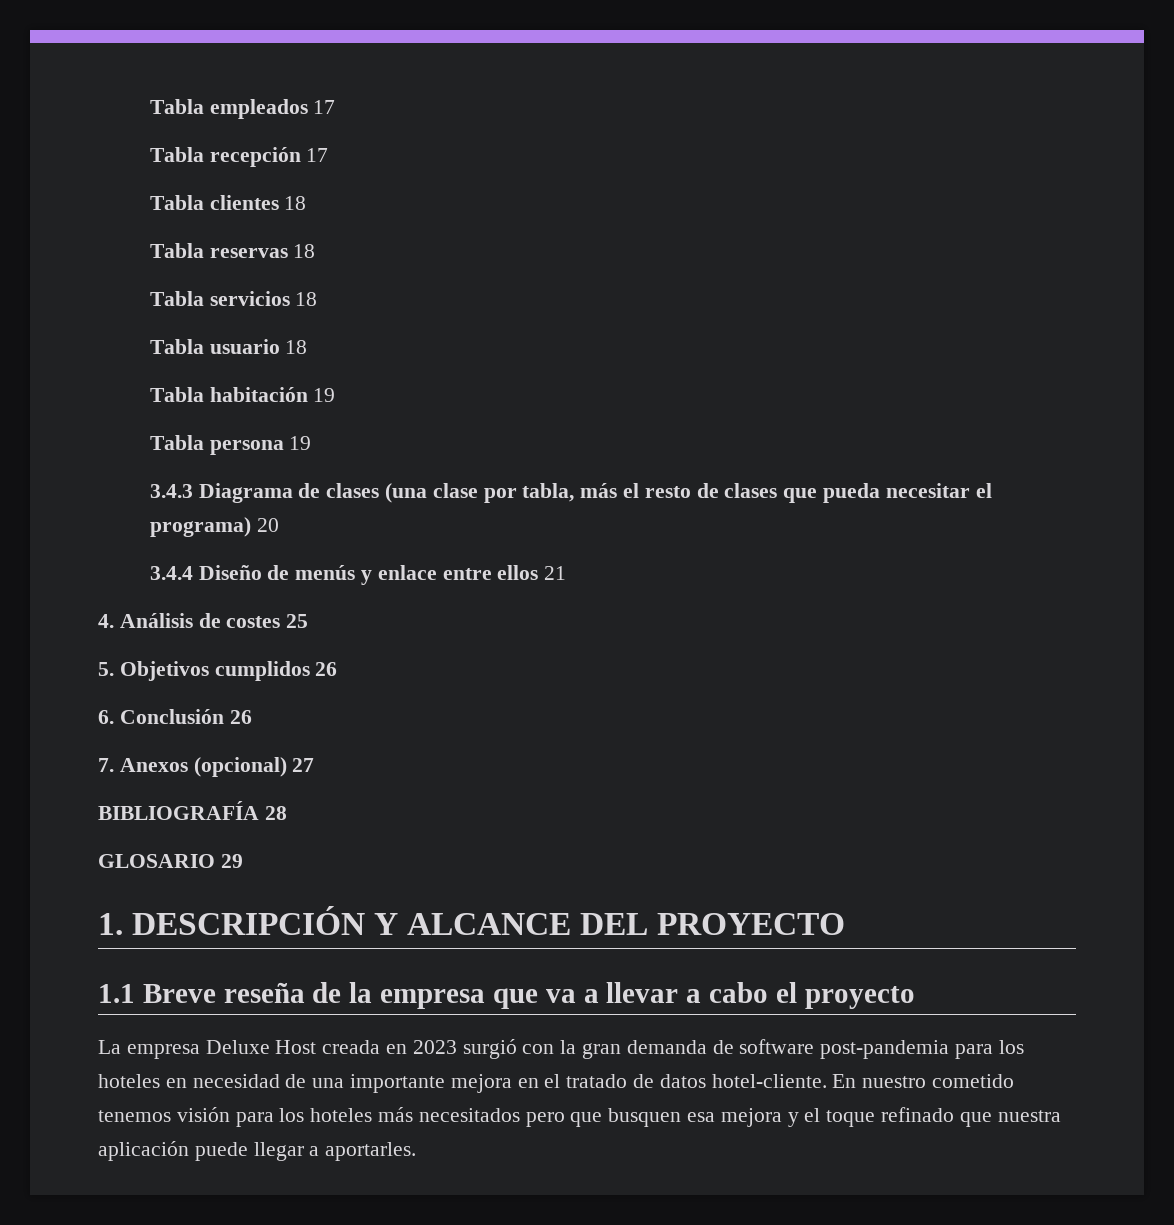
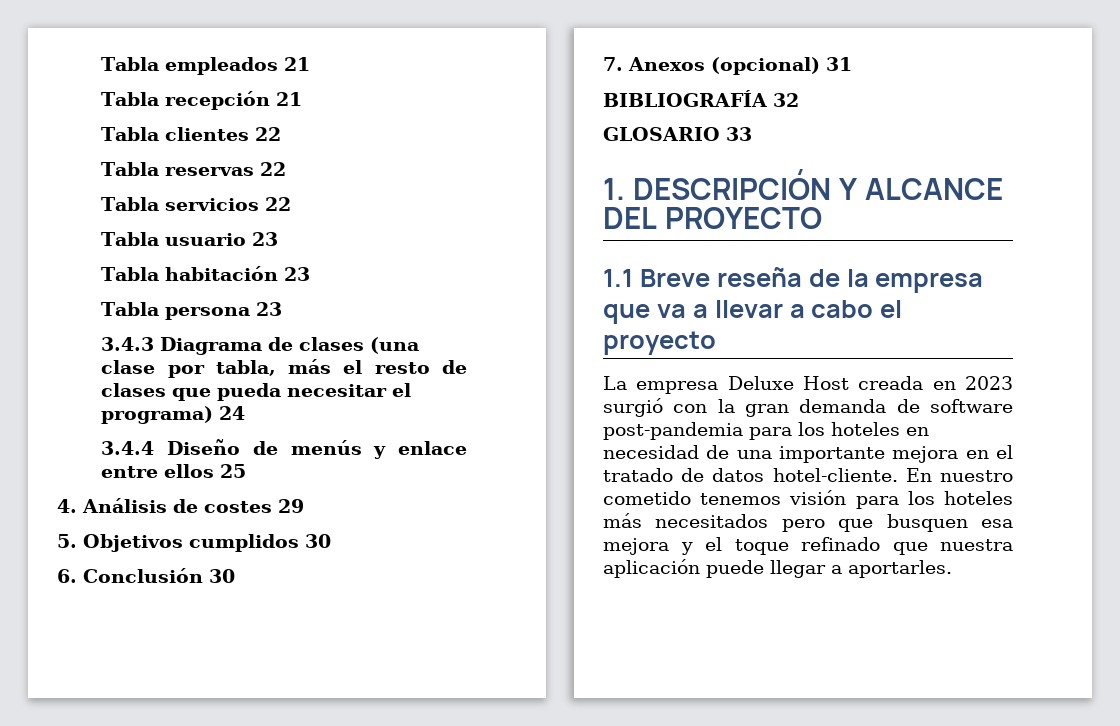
[313,100,336,114] 17 -> [284,57,311,71] 21
[306,148,329,162] 17 -> [276,92,303,106] 21
[284,196,307,210] 18 -> [255,127,282,141] 22
[293,244,316,258] 18 -> [260,162,287,176] 22
[295,292,318,306] 18 -> [265,197,292,211] 22
[285,340,308,354] 18 -> [252,232,279,246] 23
[313,388,336,402] 19 -> [284,267,311,281] 23
[289,436,312,450] 19 -> [256,302,283,316] 23
[256,518,279,532] 20 -> [219,406,246,420] 24
[544,566,567,580] 21 -> [220,464,247,478] 25
[286,614,309,628] 25 -> [278,499,304,513] 29
[315,662,338,676] 26 -> [305,534,331,548] 30
[229,710,252,724] 26 -> [209,569,235,583] 30
[292,758,315,772] 27 -> [826,57,852,71] 31
[264,806,287,820] 28 -> [773,93,799,107] 32
[220,854,243,868] 29 -> [726,127,752,141] 33

